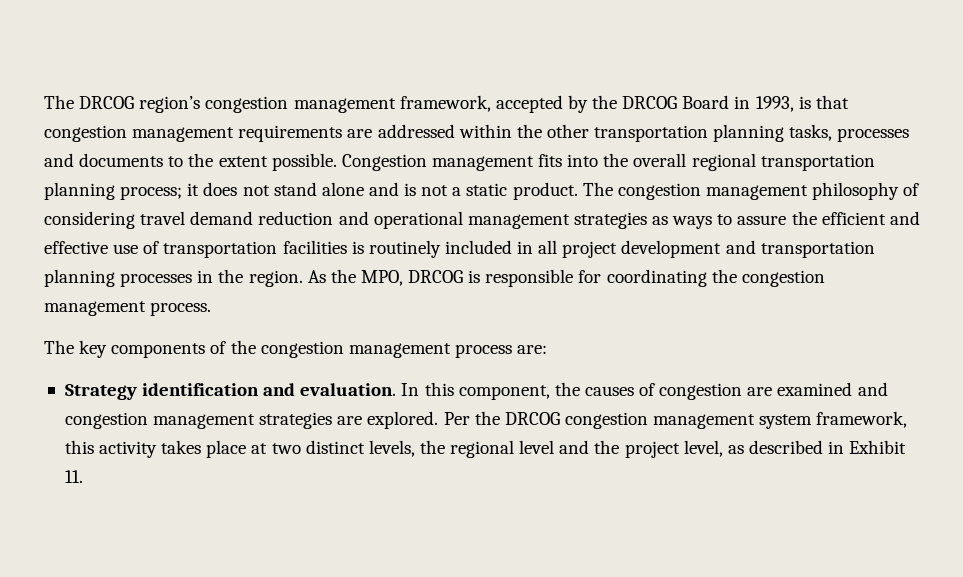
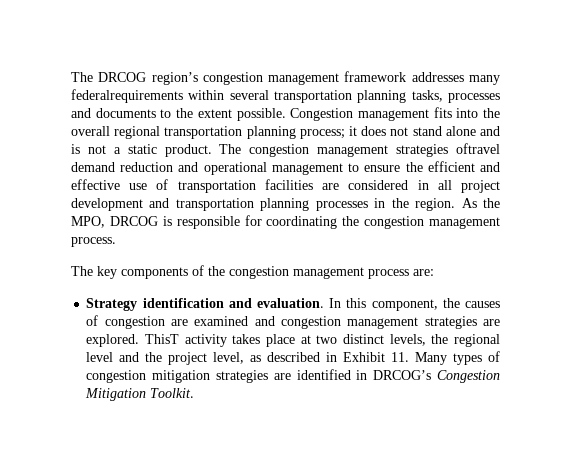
[399,95,849,113] [44,124,589,142] framework, accepted by the DRCOG Board in 1993, is that congestion management requirements are addressed within the other -> [344,71,500,85] [71,89,269,103] framework addresses many federalrequirements within several
[812,182,920,200] [44,211,186,229] philosophy of considering travel -> [396,143,500,157] strategies oftravel
[573,212,787,229] strategies as ways to assure -> [348,163,401,172] to ensure
[351,240,512,258] is routinely included -> [322,180,409,190] are considered
[443,411,908,429] [64,440,94,454] Per the DRCOG congestion management system framework, this -> [145,334,180,344] ThisT
(83, 476) none -> [415,351,501,365] [86,369,501,383] [85,388,195,401] Many types of congestion mitigation strategies are identified in DRCOG’s Congestion Mitigation Toolkit.

